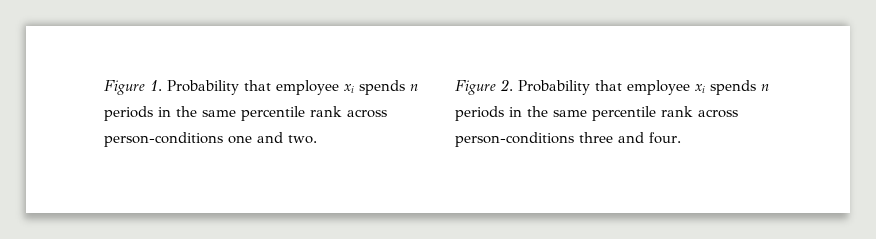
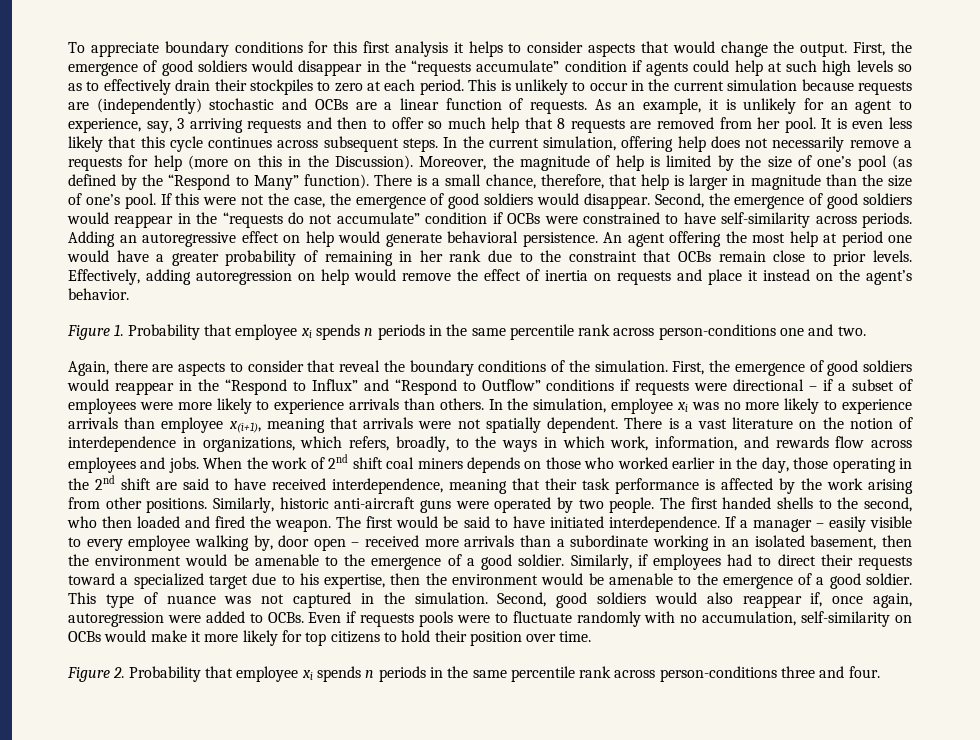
(104, 87) none -> [68,41,913,57] [68,60,913,76] [68,79,913,95] [68,98,913,114] [68,117,913,133] [68,136,913,152] [68,155,913,171] [68,174,912,190] [68,193,913,209] [67,212,912,228] [68,231,912,247] [67,250,913,266] [68,269,912,285] [68,288,129,300] To appreciate boundary conditions for this first analysis it helps to consider aspects that would change the output. First, the emergence of good soldiers would disappear in the “requests accumulate” condition if agents could help at such high levels so as to effectively drain their stockpiles to zero at each period. This is unlikely to occur in the current simulation because requests are (independently) stochastic and OCBs are a linear function of requests. As an example, it is unlikely for an agent to experience, say, 3 arriving requests and then to offer so much help that 8 requests are removed from her pool. It is even less likely that this cycle continues across subsequent steps. In the current simulation, offering help does not necessarily remove a requests for help (more on this in the Discussion). Moreover, the magnitude of help is limited by the size of one’s pool (as defined by the “Respond to Many” function). There is a small chance, therefore, that help is larger in magnitude than the size of one’s pool. If this were not the case, the emergence of good soldiers would disappear. Second, the emergence of good soldiers would reappear in the “requests do not accumulate” condition if OCBs were constrained to have self-similarity across periods. Adding an autoregressive effect on help would generate behavioral persistence. An agent offering the most help at period one would have a greater probability of remaining in her rank due to the constraint that OCBs remain close to prior levels. Effectively, adding autoregression on help would remove the effect of inertia on requests and place it instead on the agent’s behavior. //
(317, 139) none -> [68,360,912,376] [67,379,914,395] [68,398,913,414] [68,417,914,433] [68,436,912,452] [68,454,913,473] [68,475,913,494] [68,497,912,513] [67,516,912,532] [68,535,913,551] [68,554,913,570] [68,573,912,589] [68,592,913,608] [68,611,912,627] [68,630,592,646] // Again, there are aspects to consider that reveal the boundary conditions of the simulation. First, the emergence of good soldiers would reappear in the “Respond to Influx” and “Respond to Outflow” conditions if requests were directional – if a subset of employees were more likely to experience arrivals than others. In the simulation, employee xi was no more likely to experience arrivals than employee x(i+1), meaning that arrivals were not spatially dependent. There is a vast literature on the notion of interdependence in organizations, which refers, broadly, to the ways in which work, information, and rewards flow across employees and jobs. When the work of 2nd shift coal miners depends on those who worked earlier in the day, those operating in the 2nd shift are said to have received interdependence, meaning that their task performance is affected by the work arising from other positions. Similarly, historic anti-aircraft guns were operated by two people. The first handed shells to the second, who then loaded and fired the weapon. The first would be said to have initiated interdependence. If a manager – easily visible to every employee walking by, door open – received more arrivals than a subordinate working in an isolated basement, then the environment would be amenable to the emergence of a good soldier. Similarly, if employees had to direct their requests toward a specialized target due to his expertise, then the environment would be amenable to the emergence of a good soldier. This type of nuance was not captured in the simulation. Second, good soldiers would also reappear if, once again, autoregression were added to OCBs. Even if requests pools were to fluctuate randomly with no accumulation, self-similarity on OCBs would make it more likely for top citizens to hold their position over time.

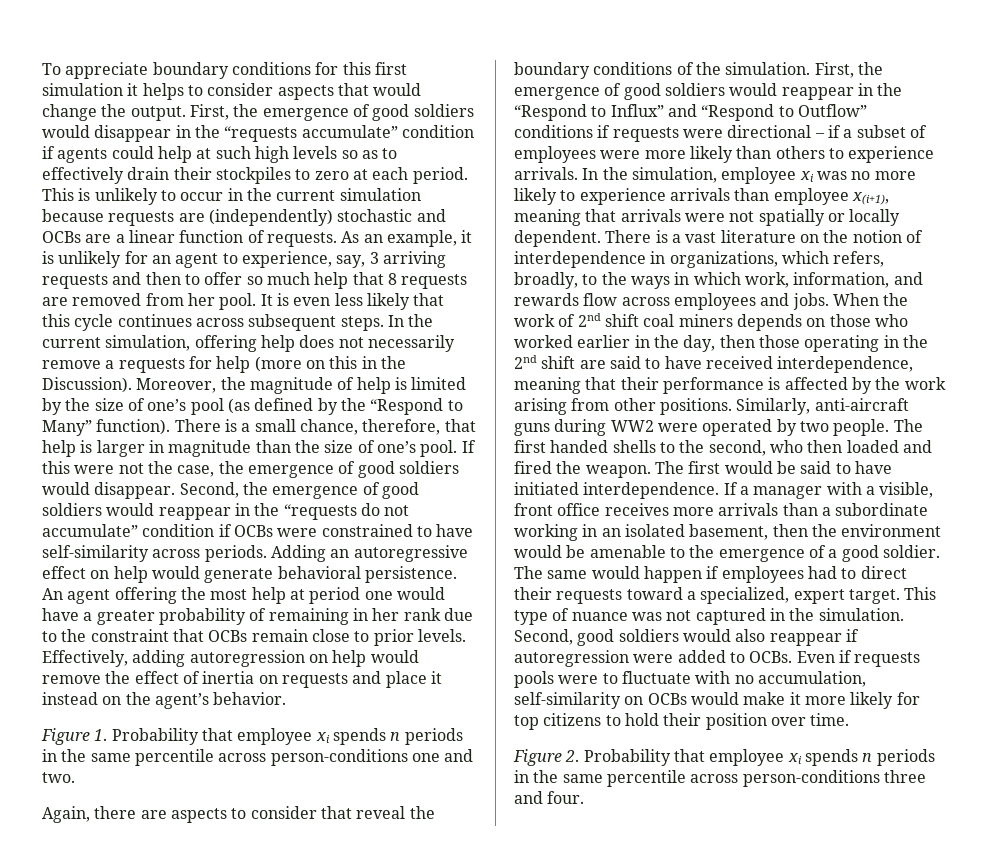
[394,41,448,57] analysis -> [42,83,123,96] simulation
[578,324,611,336] rank -> (214, 757) none
[256,398,484,414] to experience arrivals than others. -> [736,146,935,163] [514,167,578,180] than others to experience arrivals.
(541, 425) none -> [827,209,901,226] or locally
(789, 465) none -> [719,335,755,348] then
[582,478,610,490] task -> (659, 383) none
[279,497,329,509] historic -> (811, 406) none
(451, 506) none -> [554,419,654,436] during WW2
[815,516,912,532] [68,535,420,551] – easily visible to every employee walking by, door open – received -> [826,482,934,498] [514,503,669,516] with a visible, front office receives
[570,554,632,570] Similarly, -> [514,566,702,583] The same would happen
[133,573,912,589] specialized target due to his expertise, then the environment would be amenable to the emergence of a good soldier. -> [700,587,900,604] specialized, expert target.
[810,592,913,608] if, once again, -> [845,629,859,642] if
[576,611,641,627] randomly -> (691, 677) none
[579,666,612,678] rank -> (686, 778) none

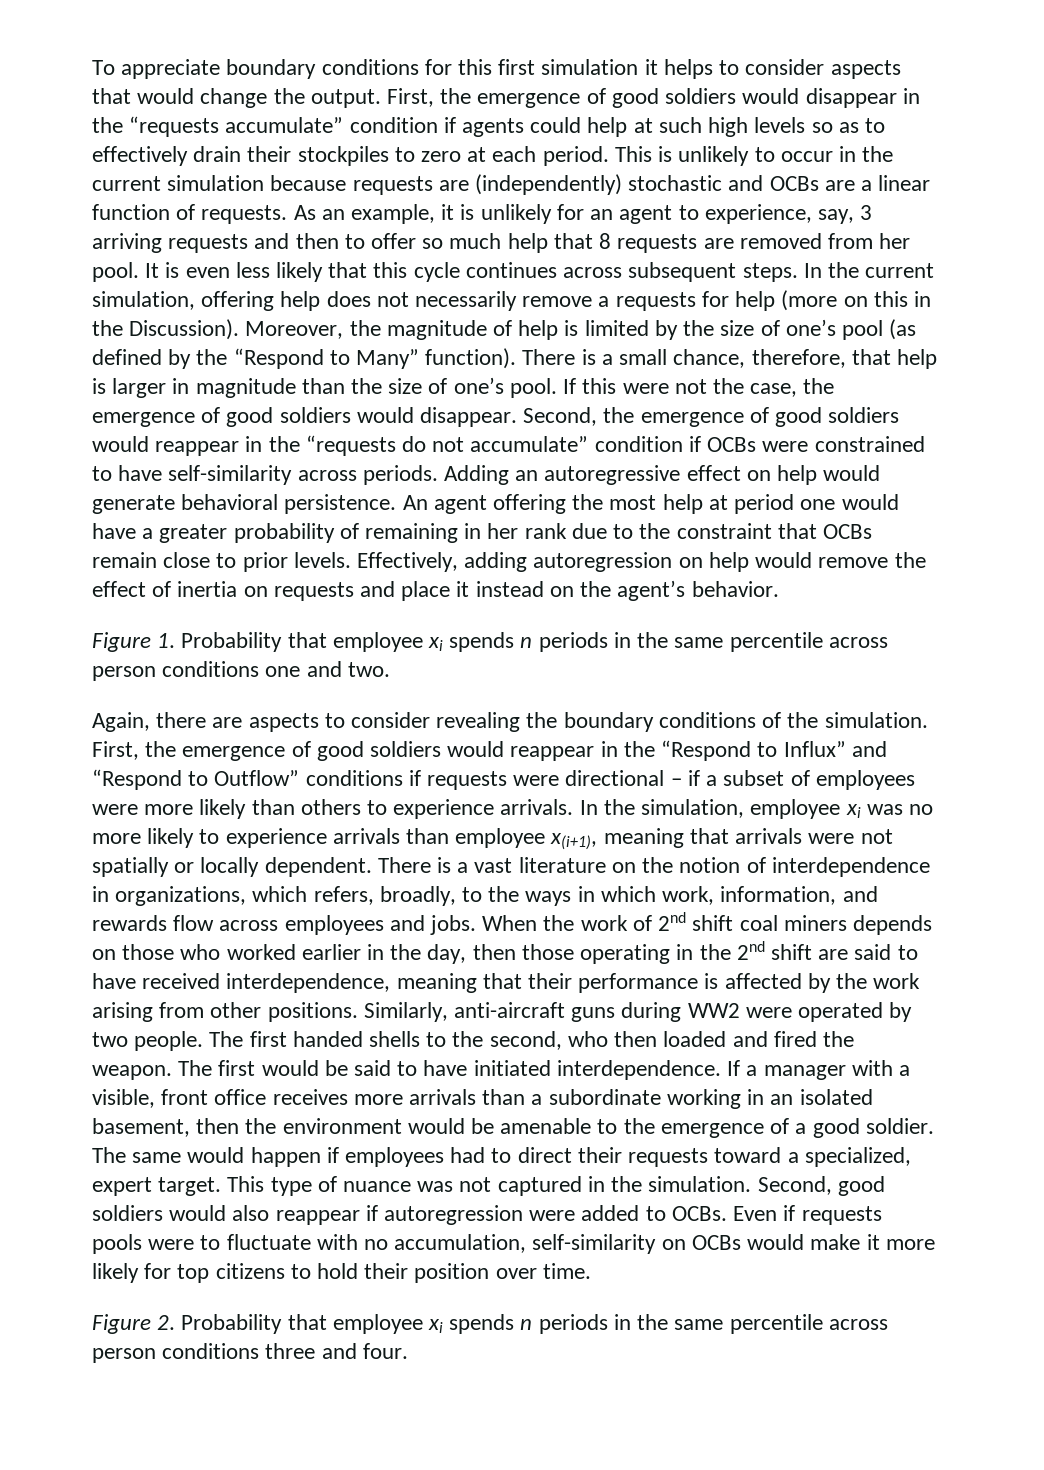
[270,749,408,766] person-conditions -> [92,661,260,681] person conditions
[320,806,406,819] that reveal -> [436,712,521,732] revealing
[742,770,880,787] person-conditions -> [92,1343,260,1363] person conditions

